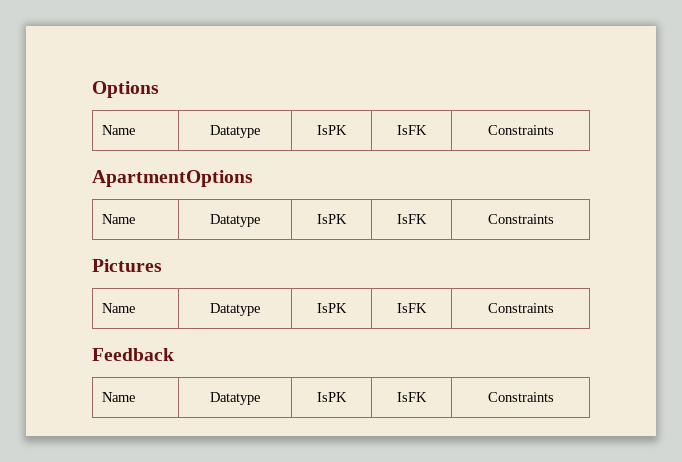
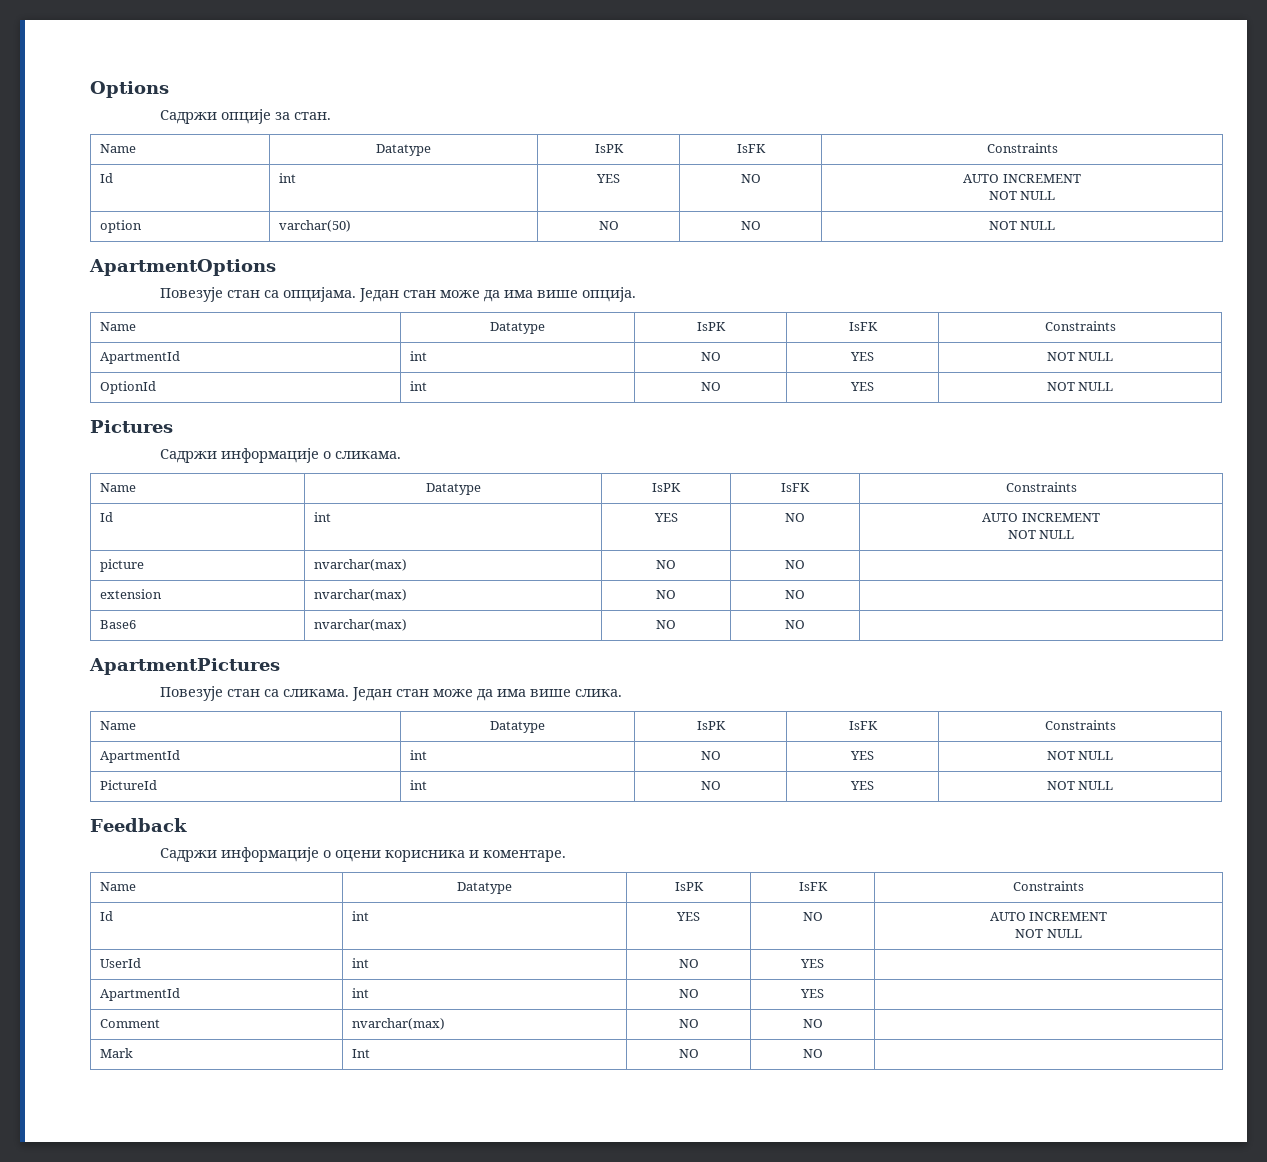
[102,125,136,135] [210,125,260,138] [317,125,347,135] [397,125,427,135] [487,125,554,135] [92,170,253,187] [102,214,136,224] [210,214,260,227] [317,214,347,224] [397,214,427,224] [487,214,554,224] [92,259,162,272] [102,303,136,313] [210,303,260,316] [317,303,347,313] [397,303,427,313] [487,303,554,313] [92,348,174,361] [102,392,136,402] [210,392,260,405] [317,392,347,402] [397,392,427,402] [487,392,554,402] // Name | Datatype | IsPK | IsFK | Constraints // ApartmentOptions // Name | Datatype | IsPK | IsFK | Constraints // Pictures // Name | Datatype | IsPK | IsFK | Constraints // Feedback // Name | Datatype | IsPK | IsFK | Constraints -> [159,109,331,124] [100,144,137,153] [376,144,431,156] [594,144,624,153] [736,144,766,153] [986,143,1058,153] [100,173,114,183] [279,173,297,183] [596,174,620,183] [740,174,761,183] [963,174,1081,183] [988,191,1056,200] [100,220,143,233] [279,220,352,232] [598,221,619,230] [740,221,761,230] [988,221,1056,230] [89,259,276,276] [159,287,636,302] [100,322,137,331] [490,322,545,334] [696,322,726,331] [848,322,878,331] [1044,321,1116,331] [100,351,181,364] [410,351,428,361] [700,352,721,361] [850,352,874,361] [1046,352,1114,361] [100,381,157,394] [410,381,428,391] [700,382,721,391] [850,382,874,391] [1046,382,1114,391] [90,420,173,433] [159,448,401,463] [100,483,137,492] [425,483,481,495] [652,483,681,492] [781,483,810,492] [1005,482,1077,492] [100,512,114,522] [314,512,332,522] [653,513,678,522] [785,513,805,522] [982,513,1100,522] [1007,530,1075,539] [100,559,145,572] [314,559,408,571] [656,560,676,569] [785,560,805,569] [100,589,163,599] [314,589,408,601] [656,590,676,599] [785,590,805,599] [100,620,137,629] [314,619,408,631] [656,620,676,629] [785,620,805,629] [89,658,280,675] [159,686,622,701] [100,721,137,730] [490,721,545,733] [696,721,726,730] [848,721,878,730] [1044,720,1116,730] [100,750,181,763] [410,750,428,760] [700,751,721,760] [850,751,874,760] [1046,751,1114,760] [100,780,158,790] [410,780,428,790] [700,781,721,790] [850,781,874,790] [1046,781,1114,790] [90,818,187,832] [159,847,566,862] [100,882,137,891] [457,882,512,894] [674,882,704,891] [798,882,828,891] [1013,881,1084,891] [100,911,114,921] [352,911,370,921] [676,912,700,921] [802,912,823,921] [989,912,1108,921] [1015,929,1082,938] [100,958,142,968] [352,958,370,968] [678,959,699,968] [800,959,824,968] [100,988,181,1001] [352,988,370,998] [678,989,699,998] [800,989,824,998] [100,1019,161,1028] [352,1018,446,1030] [678,1019,699,1028] [802,1019,823,1028] [100,1048,134,1058] [352,1049,371,1058] [678,1049,699,1058] [802,1049,823,1058] // Садржи опције за стан. // Name | Datatype | IsPK | IsFK | Constraints // Id | int | YES | NO | AUTO INCREMENT // NOT NULL // option | varchar(50) | NO | NO | NOT NULL // ApartmentOptions // Повезује стан са опцијама. Један стан може да има више опција. // Name | Datatype | IsPK | IsFK | Constraints // ApartmentId | int | NO | YES | NOT NULL // OptionId | int | NO | YES | NOT NULL // Pictures // Садржи информације о сликама. // Name | Datatype | IsPK | IsFK | Constraints // Id | int | YES | NO | AUTO INCREMENT // NOT NULL // picture | nvarchar(max) | NO | NO | // extension | nvarchar(max) | NO | NO | // Base6 | nvarchar(max) | NO | NO | // ApartmentPictures // Повезује стан са сликама. Један стан може да има више слика. // Name | Datatype | IsPK | IsFK | Constraints // ApartmentId | int | NO | YES | NOT NULL // PictureId | int | NO | YES | NOT NULL // Feedback // Садржи информације о оцени корисника и коментаре. // Name | Datatype | IsPK | IsFK | Constraints // Id | int | YES | NO | AUTO INCREMENT // NOT NULL // UserId | int | NO | YES | // ApartmentId | int | NO | YES | // Comment | nvarchar(max) | NO | NO | // Mark | Int | NO | NO |

